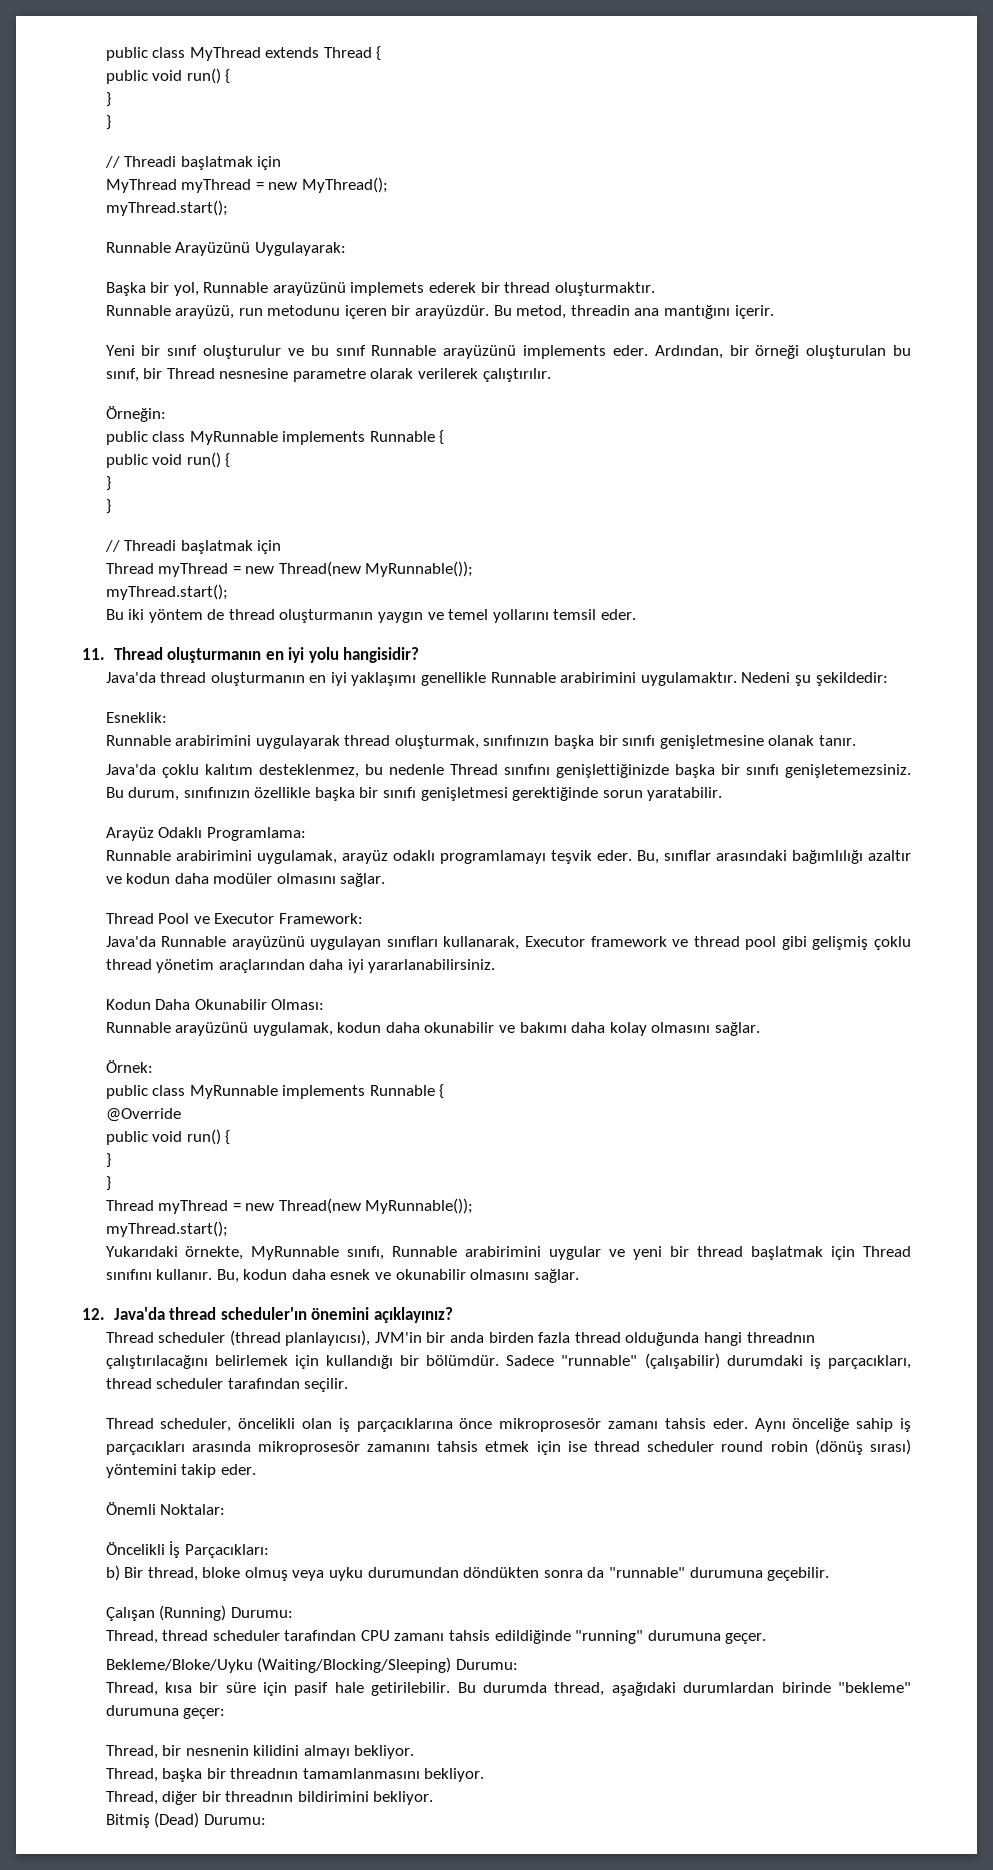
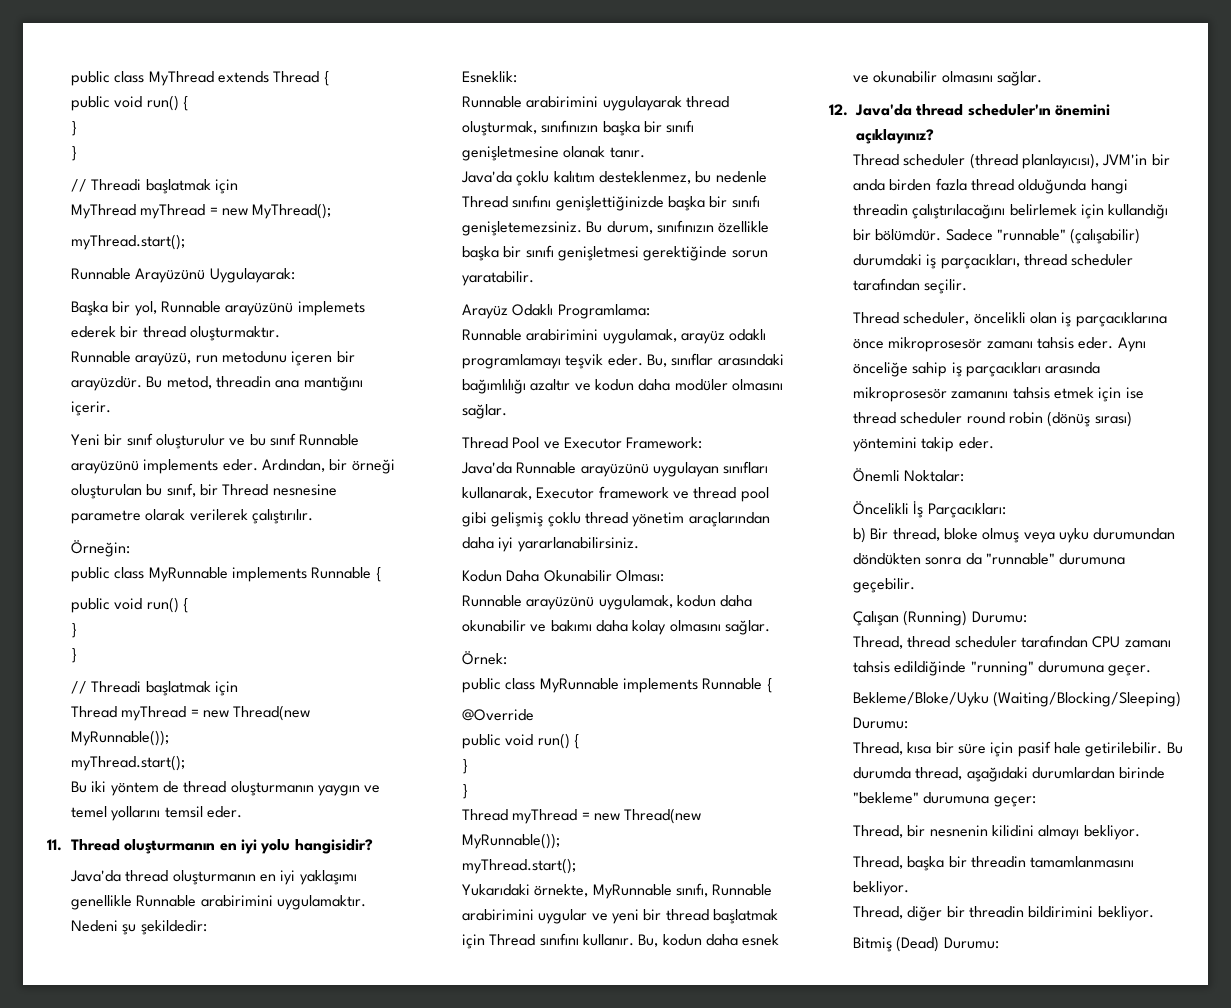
[746,1332,815,1343] threadnın -> [853,204,909,216] threadin
[230,1768,299,1779] threadnın -> [971,856,1027,868] threadin
[225,1791,294,1802] threadnın -> [969,906,1025,918] threadin

